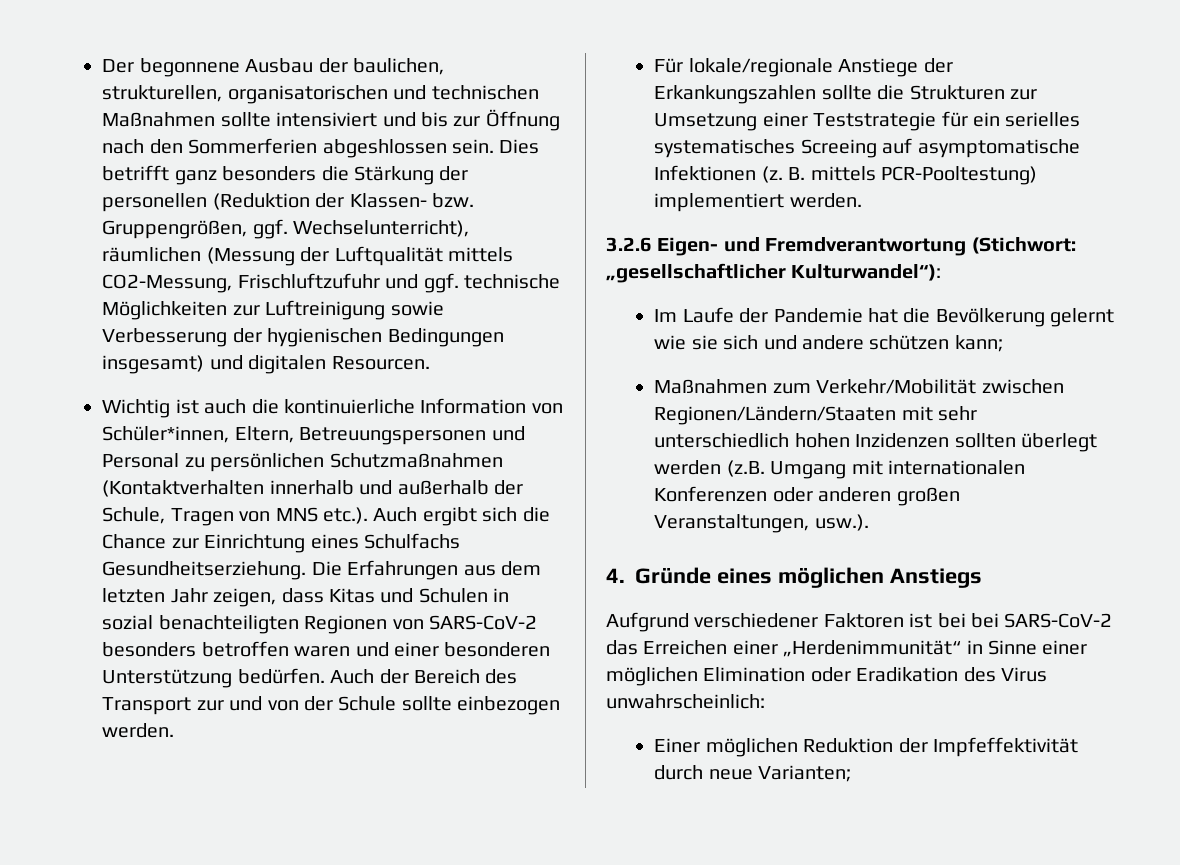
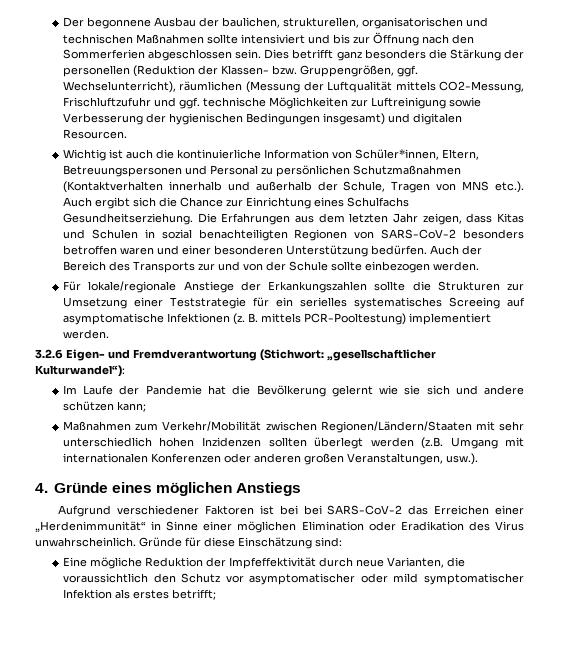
[322,139,447,158] abgeshlossen -> [148,49,233,61] abgeschlossen
[102,697,192,715] Transport -> [132,261,195,273] Transports
[606,694,765,709] [654,738,798,757] unwahrscheinlich: // Einer möglichen -> [35,537,342,549] [62,557,142,569] unwahrscheinlich. Gründe für diese Einschätzung sind: // Eine mögliche
[758,765,852,782] Varianten; -> [386,557,465,568] [62,573,524,585] [62,589,216,600] Varianten, die voraussichtlich den Schutz vor asymptomatischer oder mild symptomatischer Infektion als erstes betrifft;

